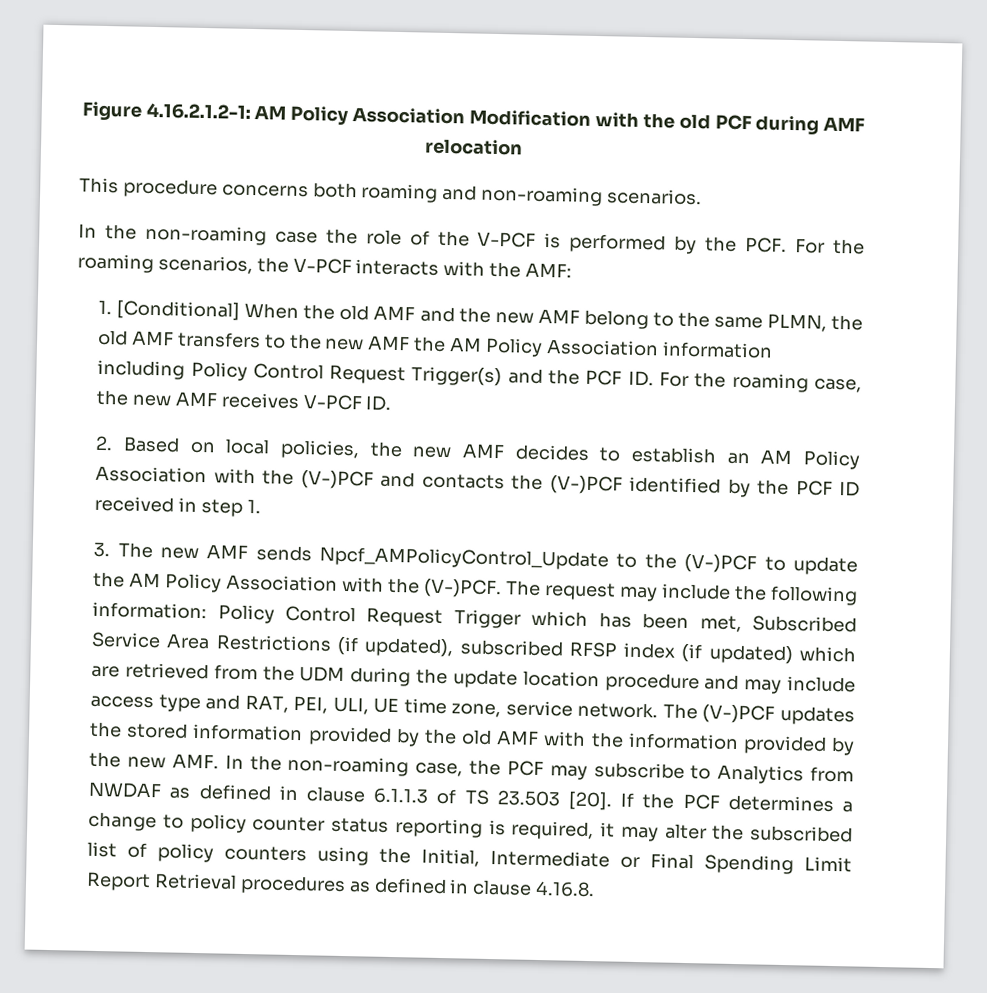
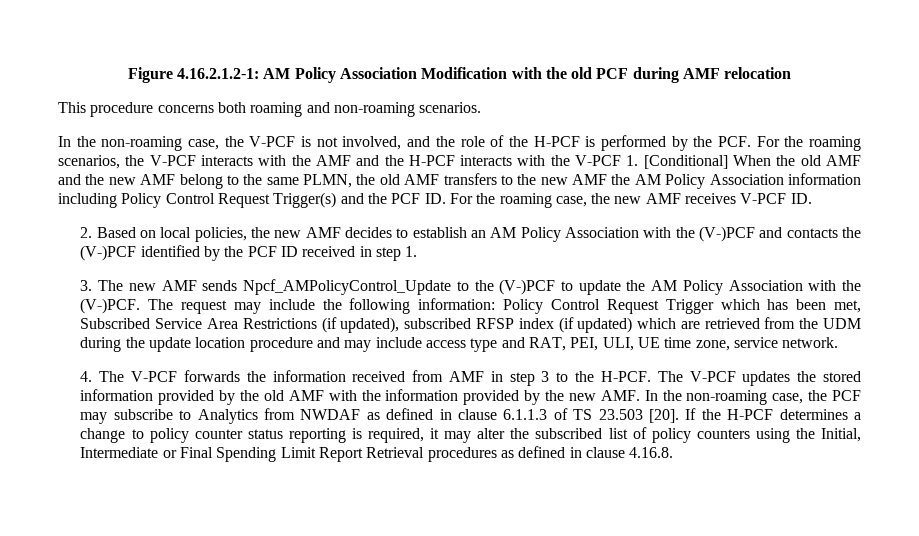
[274,231,318,244] case -> [188,136,431,150] case, the V-PCF is not involved, and
[477,231,537,248] V-PCF -> [533,136,580,147] H-PCF
[525,262,573,278] AMF: // -> [315,155,622,166] AMF and the H-PCF interacts with the V-PCF
[662,703,776,724] The (V-)PCF -> [80,370,736,386] // 4. The V-PCF forwards the information received from AMF in step 3 to the H-PCF. The V-PCF
[682,793,720,810] PCF -> [727,409,774,420] H-PCF

